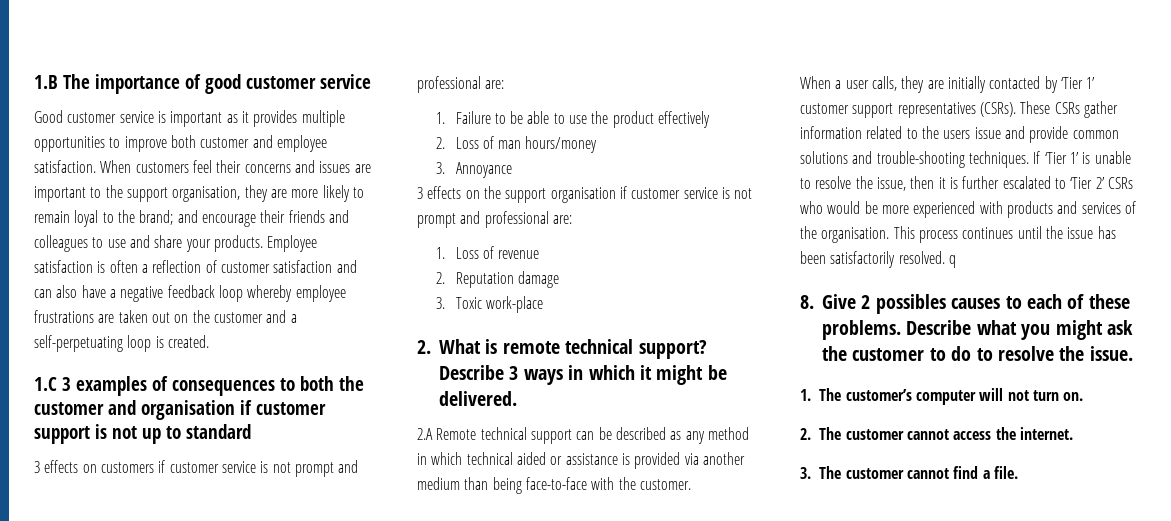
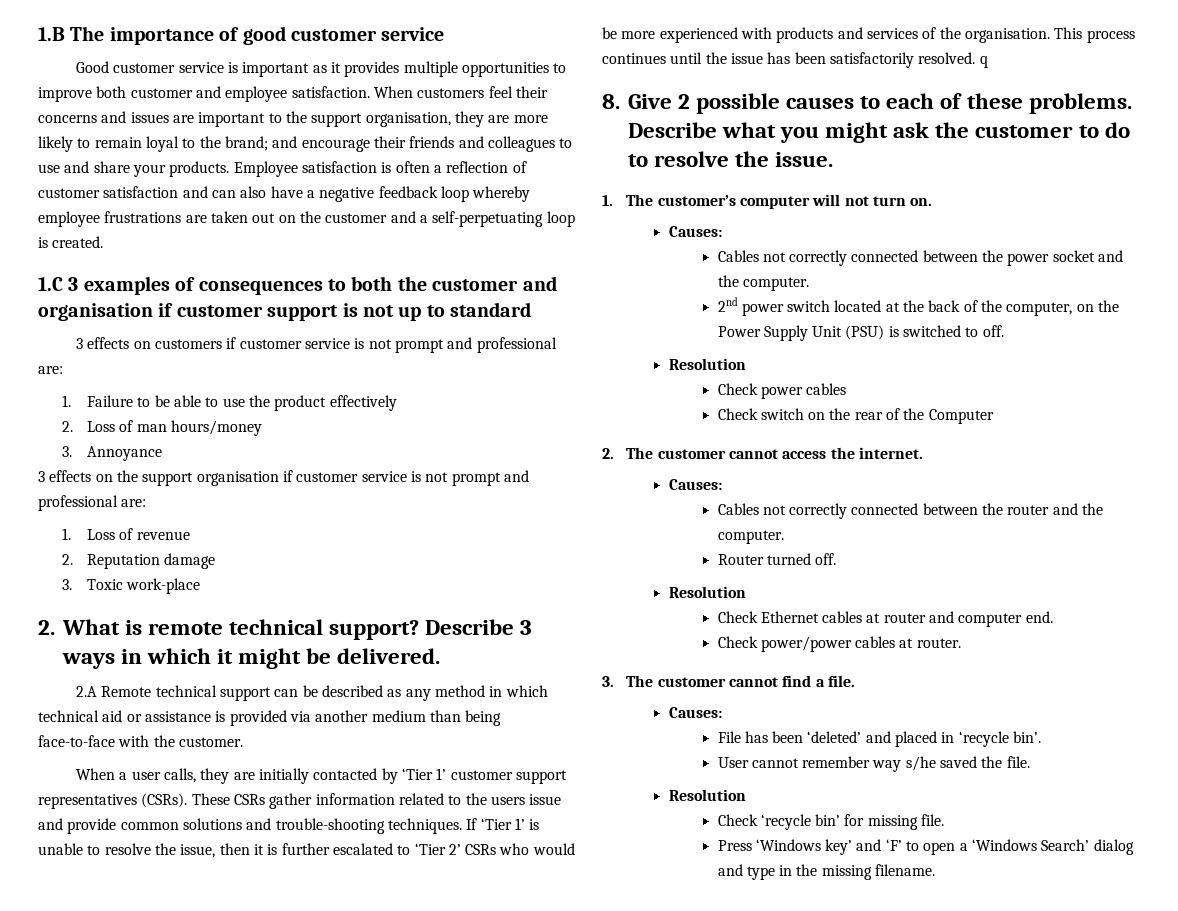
[516,452,546,465] aided -> [102,710,123,722] aid
[875,294,946,314] possibles -> [696,93,781,114] possible
(1084, 396) none -> [668,226,722,237] [717,250,1124,266] [717,275,809,291] [717,297,1120,316] [717,325,1004,341] [668,358,746,370] [717,383,847,399] [717,408,994,424] // Causes: // Cables not correctly connected between the power socket and the computer. // 2nd power switch located at the back of the computer, on the Power Supply Unit (PSU) is switched to off. // Resolution // Check power cables // Check switch on the rear of the Computer
(1073, 433) none -> [668,479,722,490] [717,503,1104,519] [717,530,784,544] [717,553,837,565] [668,586,746,598] [717,611,1053,627] [717,636,961,652] // Causes: // Cables not correctly connected between the router and the computer. // Router turned off. // Resolution // Check Ethernet cables at router and computer end. // Check power/power cables at router.
(1018, 472) none -> [668,707,722,718] [717,731,1042,747] [717,756,1030,772] [668,789,746,801] [717,814,945,830] [717,839,1134,855] [717,864,936,880] // Causes: // File has been ‘deleted’ and placed in ‘recycle bin’. // User cannot remember way s/he saved the file. // Resolution // Check ‘recycle bin’ for missing file. // Press ‘Windows key’ and ‘F’ to open a ‘Windows Search’ dialog and type in the missing filename.

